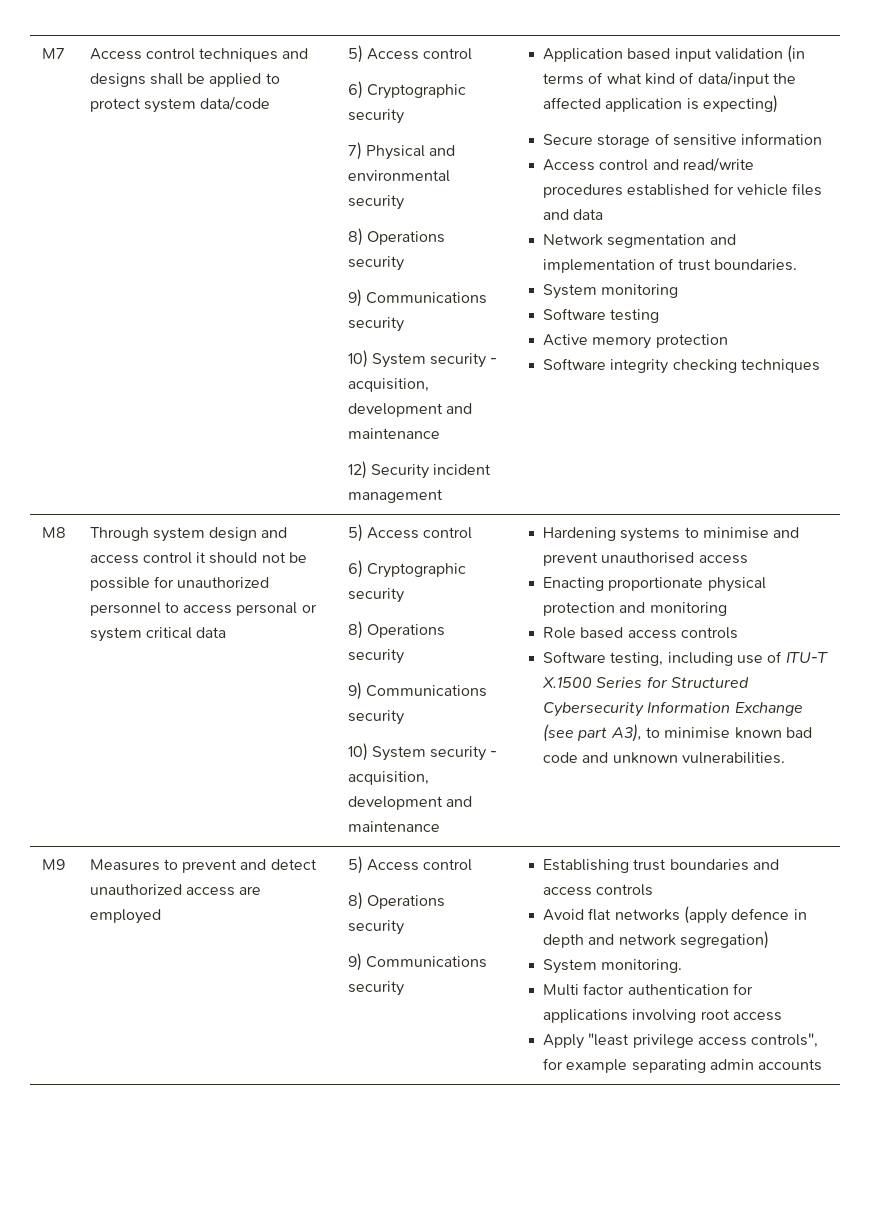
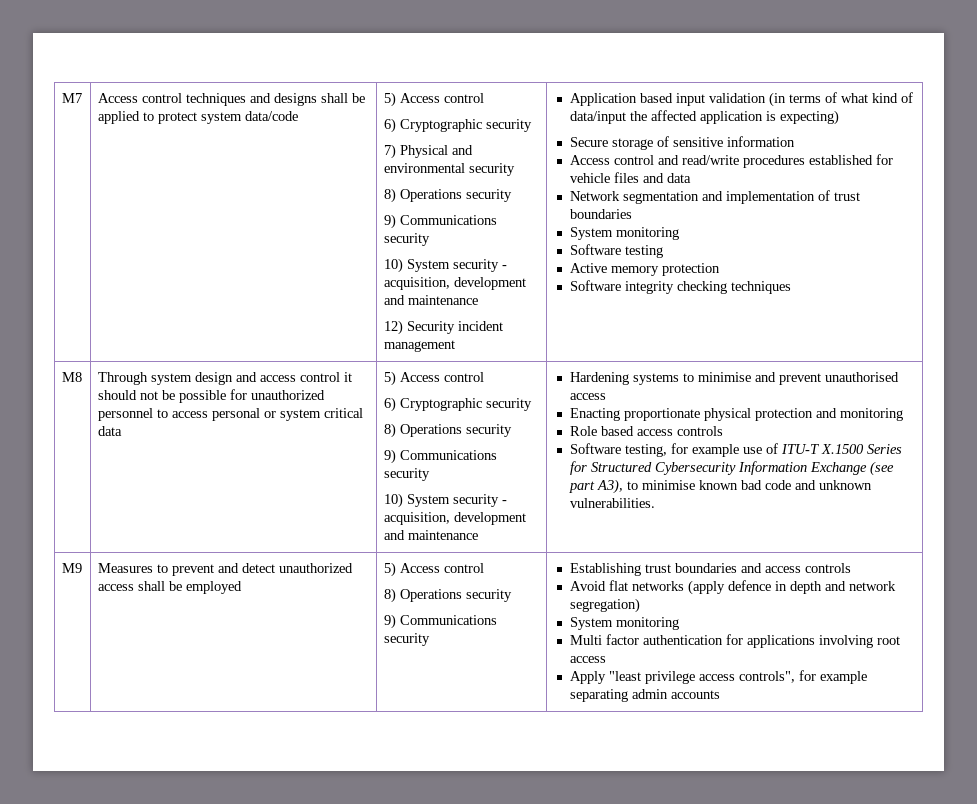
[714,259,798,271] boundaries. -> [569,209,632,219] boundaries
[667,652,733,666] including -> [670,443,739,457] for example
[239,886,262,895] are -> [137,581,182,591] shall be
[601,959,683,973] monitoring. -> [615,617,679,630] monitoring

